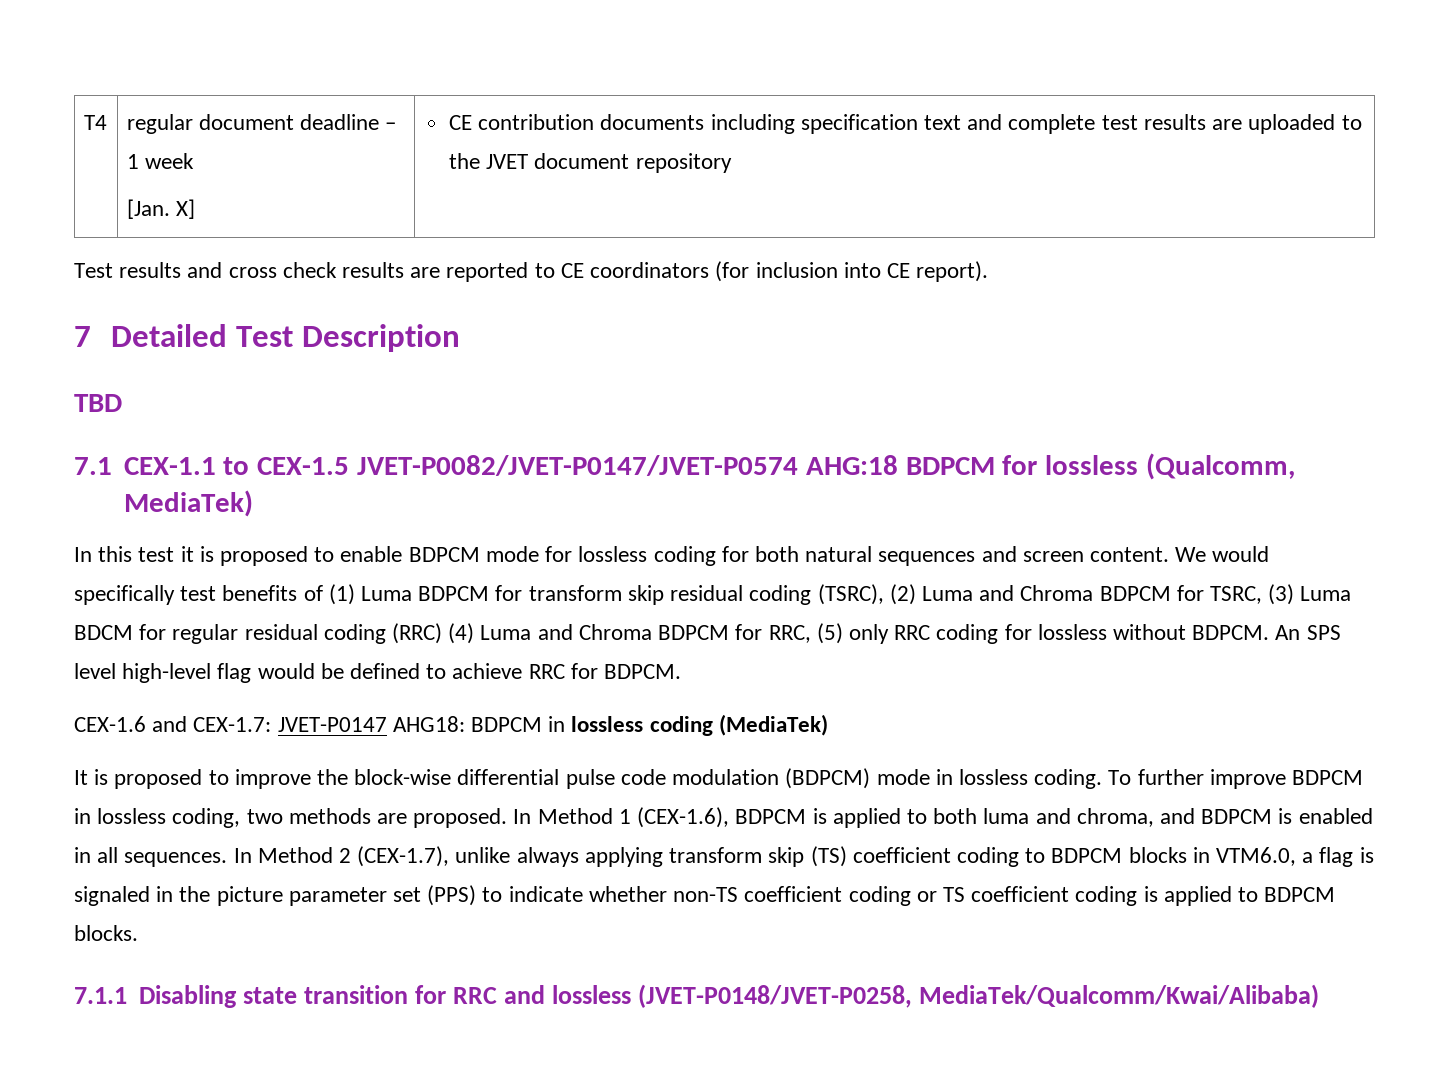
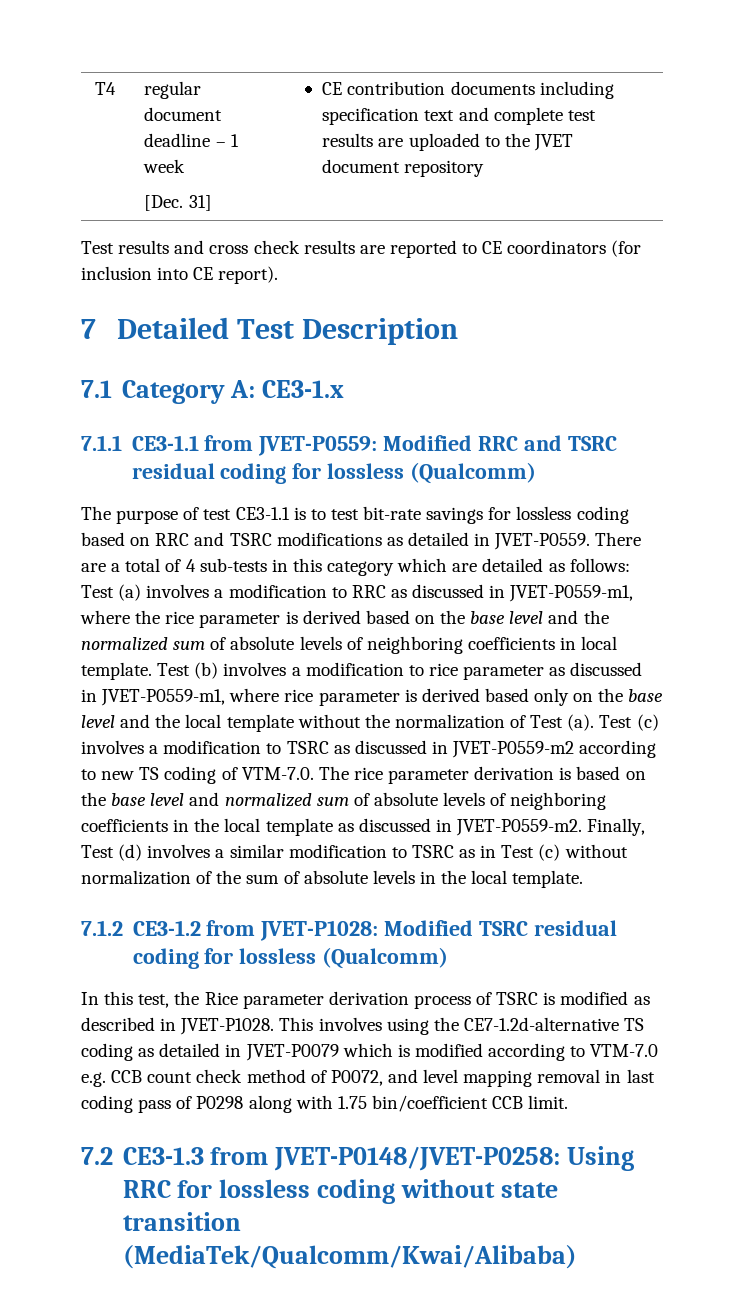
[126,199,195,219] [Jan. X] -> [144,195,212,211] [Dec. 31]
[74,394,122,412] [74,453,1296,480] [123,490,253,517] [74,546,1270,566] [74,584,1352,605] [74,623,1341,644] [74,663,682,683] [74,714,828,736] [74,768,1363,789] [74,807,1373,828] [74,846,1374,867] [74,885,1336,906] [74,925,138,941] [74,984,1319,1008] TBD // 7.1 CEX-1.1 to CEX-1.5 JVET-P0082/JVET-P0147/JVET-P0574 AHG:18 BDPCM for lossless (Qualcomm, MediaTek) // In this test it is proposed to enable BDPCM mode for lossless coding for both natural sequences and screen content. We would specifically test benefits of (1) Luma BDPCM for transform skip residual coding (TSRC), (2) Luma and Chroma BDPCM for TSRC, (3) Luma BDCM for regular residual coding (RRC) (4) Luma and Chroma BDPCM for RRC, (5) only RRC coding for lossless without BDPCM. An SPS level high-level flag would be defined to achieve RRC for BDPCM. // CEX-1.6 and CEX-1.7: JVET-P0147 AHG18: BDPCM in lossless coding (MediaTek) // It is proposed to improve the block-wise differential pulse code modulation (BDPCM) mode in lossless coding. To further improve BDPCM in lossless coding, two methods are proposed. In Method 1 (CEX-1.6), BDPCM is applied to both luma and chroma, and BDPCM is enabled in all sequences. In Method 2 (CEX-1.7), unlike always applying transform skip (TS) coefficient coding to BDPCM blocks in VTM6.0, a flag is signaled in the picture parameter set (PPS) to indicate whether non-TS coefficient coding or TS coefficient coding is applied to BDPCM blocks. // 7.1.1 Disabling state transition for RRC and lossless (JVET-P0148/JVET-P0258, MediaTek/Qualcomm/Kwai/Alibaba) -> [81,380,345,404] [81,435,618,456] [131,462,537,484] [81,506,629,524] [81,532,642,550] [81,558,630,576] [81,584,634,602] [80,610,609,628] [81,636,618,654] [81,662,643,680] [81,688,664,706] [81,714,659,732] [81,740,657,758] [81,766,646,784] [81,792,607,810] [81,818,646,836] [81,844,628,861] [81,870,584,888] [81,920,618,941] [132,947,449,969] [81,991,650,1009] [81,1017,645,1035] [81,1043,659,1061] [81,1069,655,1087] [81,1095,569,1113] [81,1146,635,1171] [122,1179,558,1204] [122,1212,241,1231] [122,1245,577,1269] 7.1 Category A: CE3-1.x // 7.1.1 CE3-1.1 from JVET-P0559: Modified RRC and TSRC residual coding for lossless (Qualcomm) // The purpose of test CE3-1.1 is to test bit-rate savings for lossless coding based on RRC and TSRC modifications as detailed in JVET-P0559. There are a total of 4 sub-tests in this category which are detailed as follows: Test (a) involves a modification to RRC as discussed in JVET-P0559-m1, where the rice parameter is derived based on the base level and the normalized sum of absolute levels of neighboring coefficients in local template. Test (b) involves a modification to rice parameter as discussed in JVET-P0559-m1, where rice parameter is derived based only on the base level and the local template without the normalization of Test (a). Test (c) involves a modification to TSRC as discussed in JVET-P0559-m2 according to new TS coding of VTM-7.0. The rice parameter derivation is based on the base level and normalized sum of absolute levels of neighboring coefficients in the local template as discussed in JVET-P0559-m2. Finally, Test (d) involves a similar modification to TSRC as in Test (c) without normalization of the sum of absolute levels in the local template. // 7.1.2 CE3-1.2 from JVET-P1028: Modified TSRC residual coding for lossless (Qualcomm) // In this test, the Rice parameter derivation process of TSRC is modified as described in JVET-P1028. This involves using the CE7-1.2d-alternative TS coding as detailed in JVET-P0079 which is modified according to VTM-7.0 e.g. CCB count check method of P0072, and level mapping removal in last coding pass of P0298 along with 1.75 bin/coefficient CCB limit. // 7.2 CE3-1.3 from JVET-P0148/JVET-P0258: Using RRC for lossless coding without state transition (MediaTek/Qualcomm/Kwai/Alibaba)

